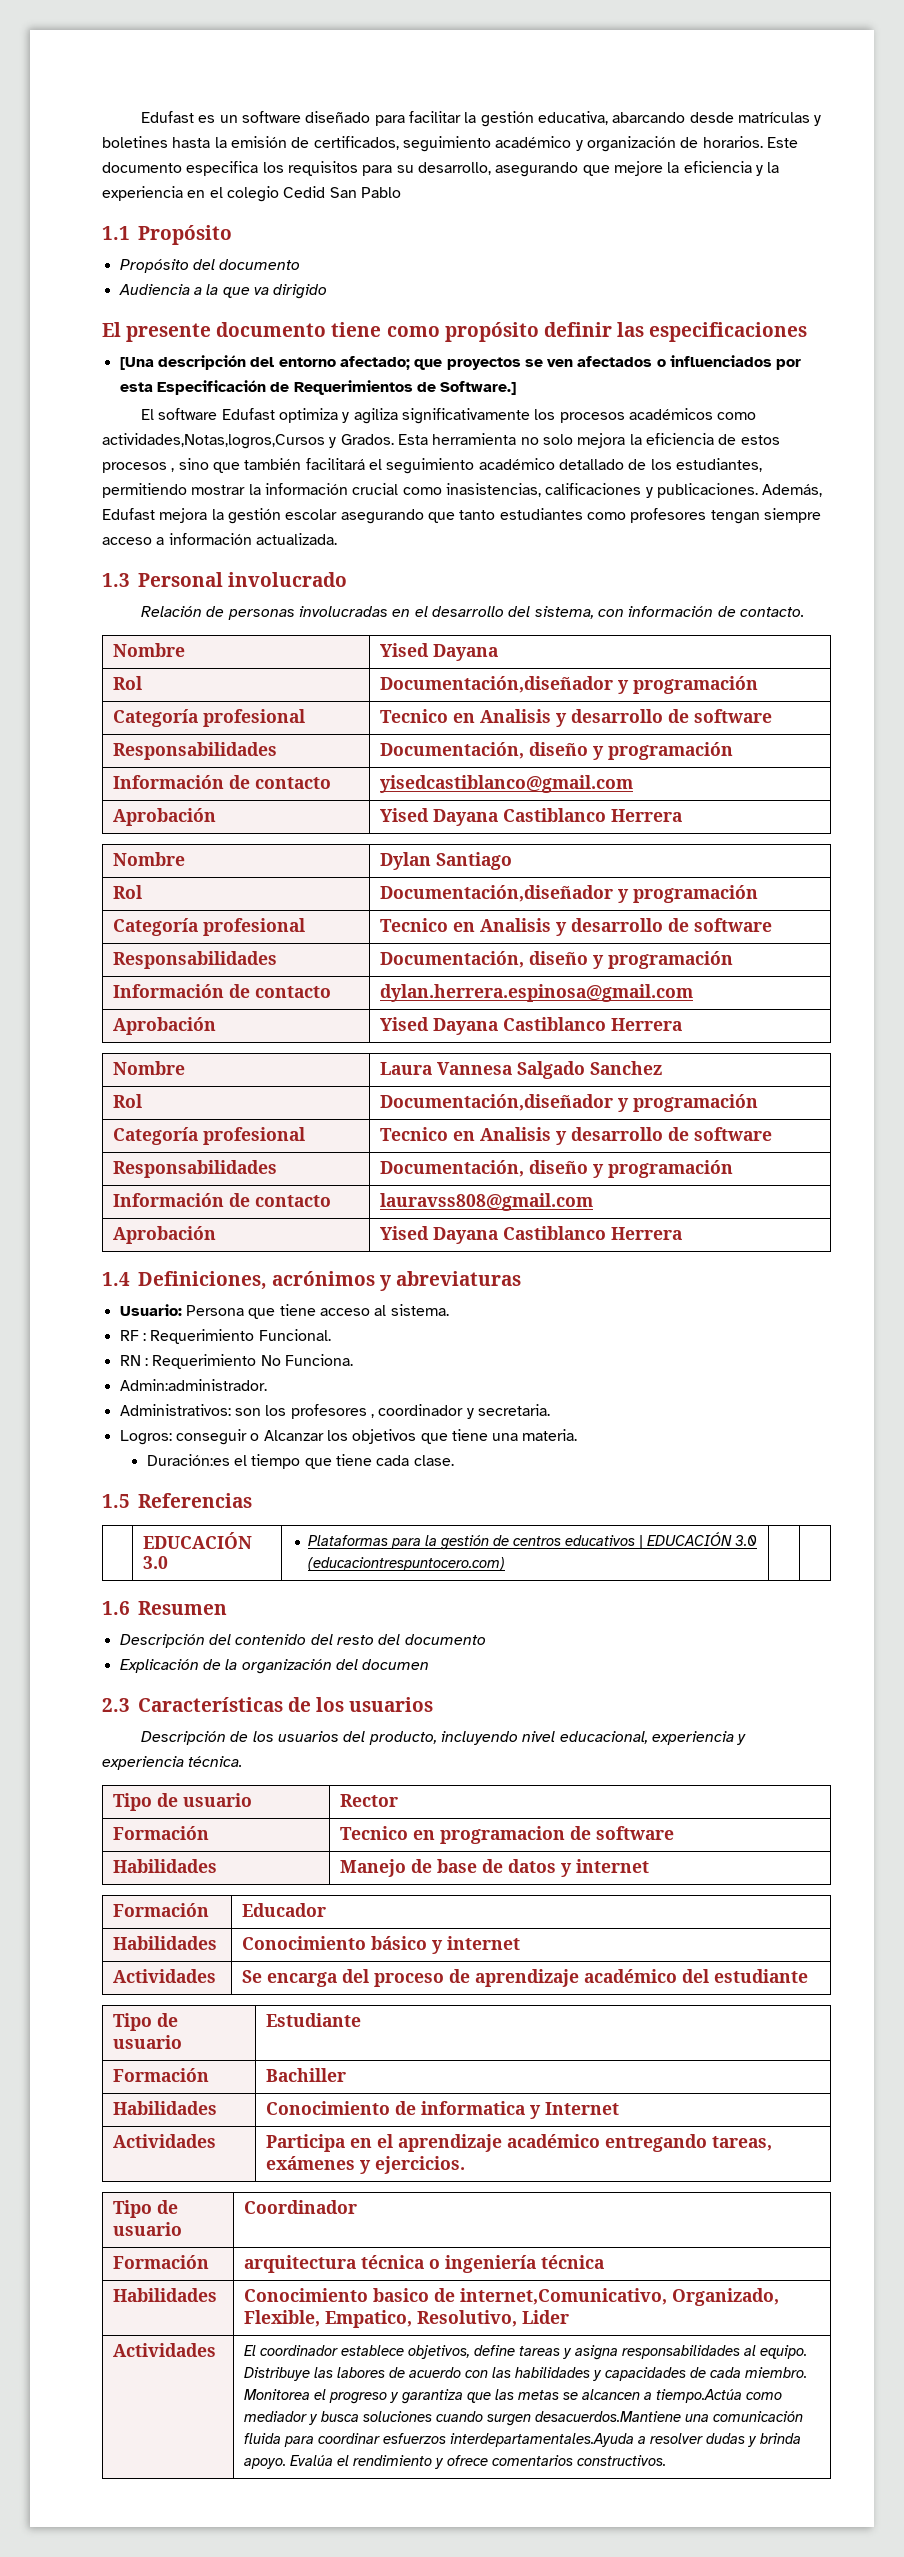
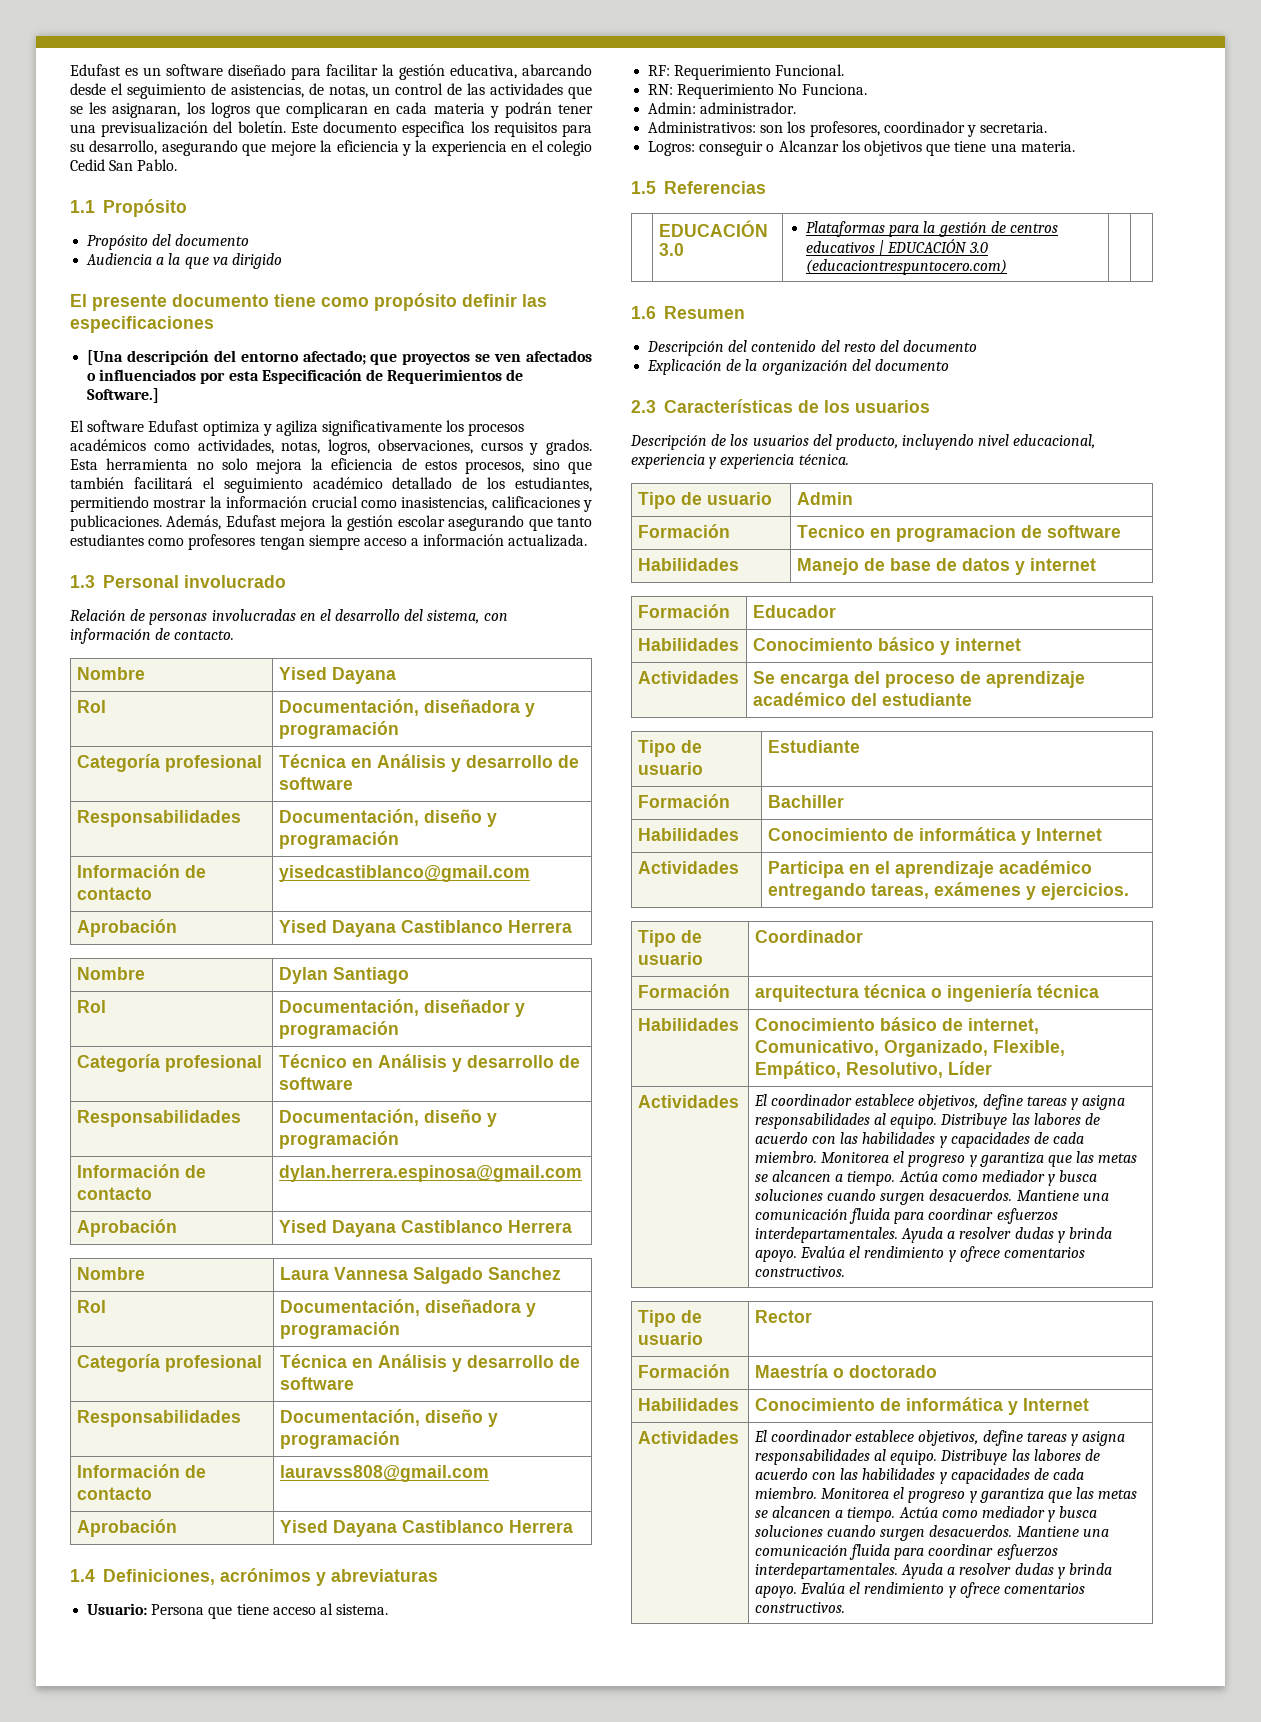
[737,112,822,126] [102,136,763,152] matrículas y boletines hasta la emisión de certificados, seguimiento académico y organización de horarios. -> [110,83,592,99] [70,102,594,118] [70,121,286,137] el seguimiento de asistencias, de notas, un control de las actividades que se les asignaran, los logros que complicaran en cada materia y podrán tener una previsualización del boletín.
[360,187,401,198] Pablo -> [137,159,178,171] Pablo.
[102,433,394,449] actividades,Notas,logros,Cursos y Grados. -> [197,439,592,455] actividades, notas, logros, observaciones, cursos y grados.
[102,462,175,473] procesos , -> [465,461,525,474] procesos,
[380,676,759,694] [113,709,306,727] [380,709,552,723] Documentación,diseñador y programación // Categoría profesional | Tecnico en Analisis -> [278,699,535,717] [278,721,399,739] [76,754,262,772] [278,754,446,768] Documentación, diseñadora y programación // Categoría profesional | Técnica en Análisis
[380,885,759,903] [113,918,306,936] [380,918,552,932] Documentación,diseñador y programación // Categoría profesional | Tecnico en Analisis -> [278,999,525,1017] [278,1021,399,1039] [76,1054,262,1072] [278,1054,447,1068] Documentación, diseñador y programación // Categoría profesional | Técnico en Análisis
[380,1094,759,1112] [113,1127,306,1145] [380,1127,552,1141] Documentación,diseñador y programación // Categoría profesional | Tecnico en Analisis -> [279,1299,536,1317] [279,1321,400,1339] [76,1354,262,1372] [279,1354,447,1368] Documentación, diseñadora y programación // Categoría profesional | Técnica en Análisis
[119,1330,146,1341] RF : -> [648,65,671,76] RF:
[119,1355,148,1366] RN : -> [648,84,674,95] RN:
[119,1379,267,1391] Admin:administrador. -> [648,102,797,114] Admin: administrador.
[290,1404,374,1419] profesores , -> [809,121,880,137] profesores,
[146,1454,454,1469] // Duración:es el tiempo que tiene cada clase. -> (1075, 146) none
[362,1659,430,1670] documen -> [874,359,949,371] documento
[340,1794,399,1807] Rector -> [796,492,853,505] Admin
[421,2101,526,2115] informatica -> [918,827,1016,841] informática
[373,2288,780,2306] [244,2310,570,2328] basico de internet,Comunicativo, Organizado, Flexible, Empatico, Resolutivo, Lider -> [879,1017,1039,1034] [754,1040,1065,1057] [754,1061,992,1079] básico de internet, Comunicativo, Organizado, Flexible, Empático, Resolutivo, Líder
[656,2389,783,2403] [244,2411,804,2426] [244,2433,635,2447] tiempo.Actúa como mediador y busca soluciones cuando surgen desacuerdos.Mantiene una comunicación fluida para coordinar esfuerzos interdepartamentales.Ayuda -> [847,1170,1098,1186] [754,1189,1109,1205] [754,1208,1058,1224] [754,1227,944,1243] tiempo. Actúa como mediador y busca soluciones cuando surgen desacuerdos. Mantiene una comunicación fluida para coordinar esfuerzos interdepartamentales. Ayuda
(667, 2460) none -> [637,1310,702,1327] [637,1332,703,1345] [754,1310,812,1323] [637,1364,730,1378] [754,1364,937,1378] [637,1398,739,1411] [754,1397,1089,1415] [637,1431,739,1444] [753,1430,1126,1446] [754,1449,1101,1465] [754,1468,1085,1484] [754,1487,1138,1503] [754,1506,1098,1522] [754,1525,1109,1541] [754,1544,1058,1560] [754,1563,1113,1579] [754,1582,1086,1598] [754,1602,845,1613] // Tipo de usuario | Rector // Formación | Maestría o doctorado // Habilidades | Conocimiento de informática y Internet // Actividades | El coordinador establece objetivos, define tareas y asigna responsabilidades al equipo. Distribuye las labores de acuerdo con las habilidades y capacidades de cada miembro. Monitorea el progreso y garantiza que las metas se alcancen a tiempo. Actúa como mediador y busca soluciones cuando surgen desacuerdos. Mantiene una comunicación fluida para coordinar esfuerzos interdepartamentales. Ayuda a resolver dudas y brinda apoyo. Evalúa el rendimiento y ofrece comentarios constructivos.

